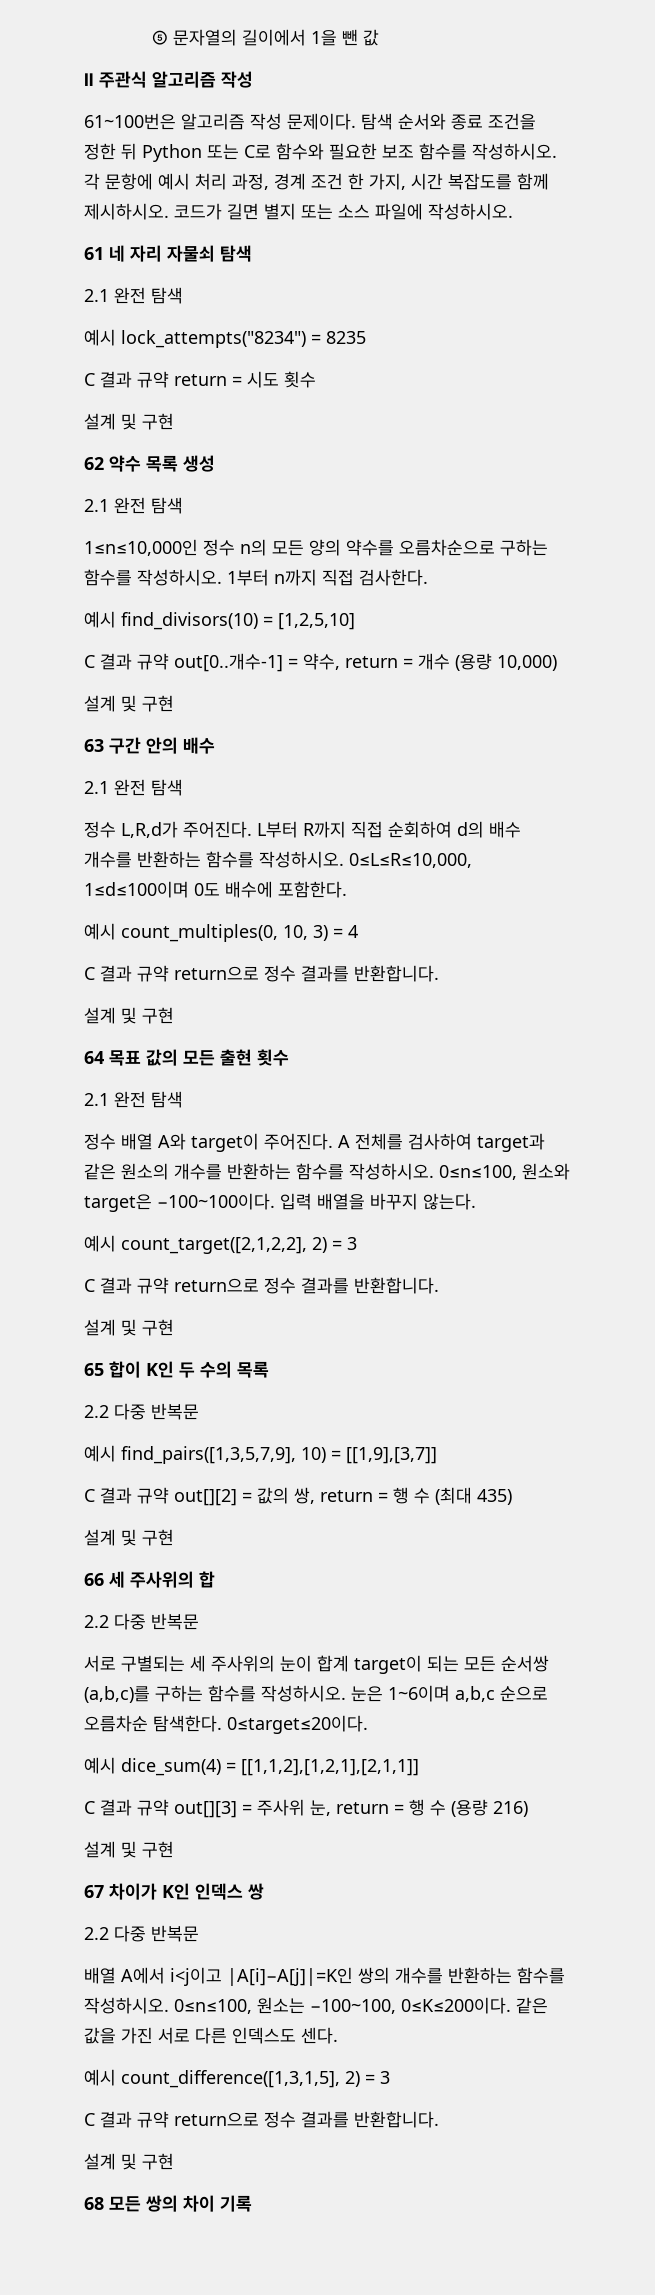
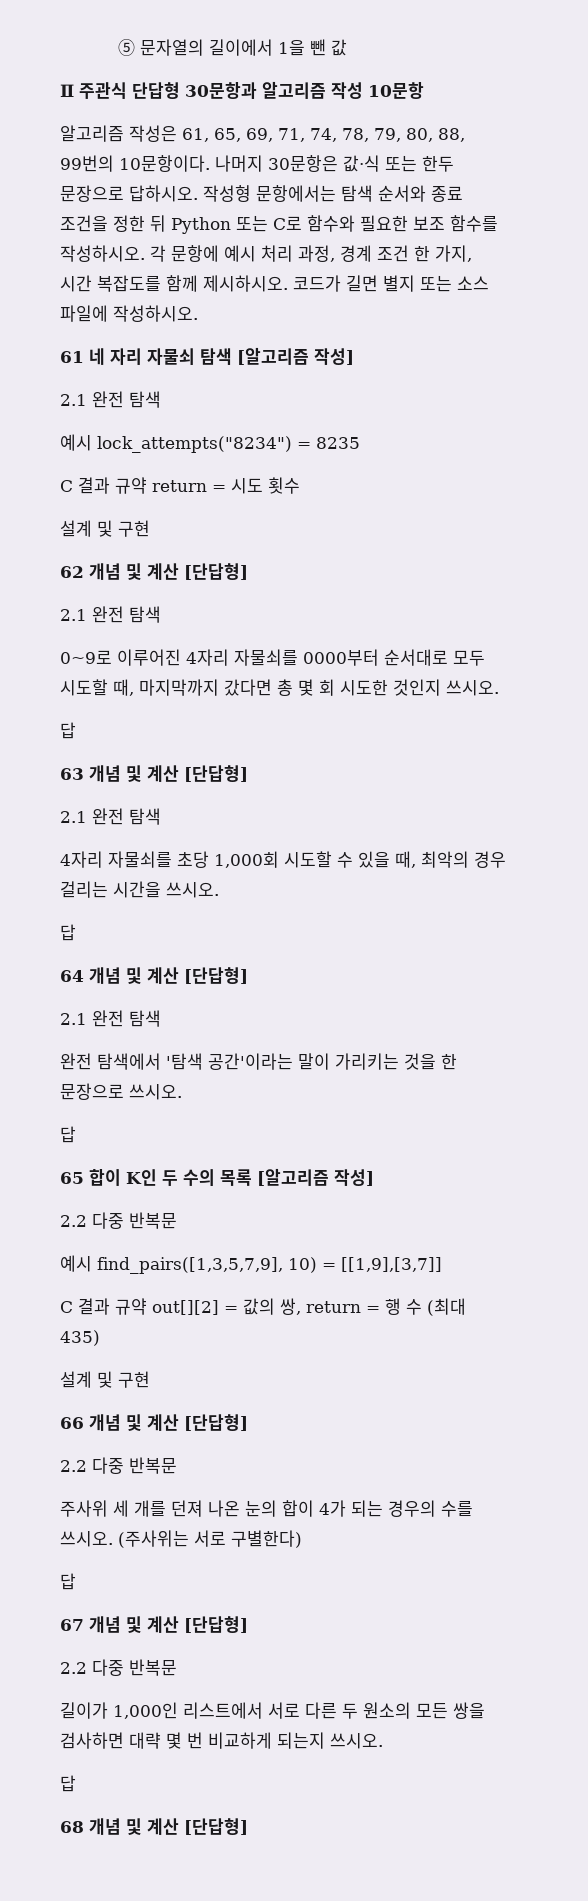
[152,71,253,88] [84,113,356,130] 알고리즘 작성 // 61~100번은 알고리즘 작성 문제이다. -> [132,81,424,99] [60,125,465,142] [60,155,454,172] [60,185,336,202] 단답형 30문항과 알고리즘 작성 10문항 // 알고리즘 작성은 61, 65, 69, 71, 74, 78, 79, 80, 88, 99번의 10문항이다. 나머지 30문항은 값·식 또는 한두 문장으로 답하시오. 작성형 문항에서는
(252, 253) none -> [237,347,354,365] [알고리즘 작성]
[109,455,215,472] [84,497,183,514] [84,539,548,556] [84,569,428,586] [84,611,355,630] [84,653,557,672] [84,695,174,712] [84,737,215,754] [84,779,183,796] [84,821,521,838] [84,851,472,868] [84,881,347,898] [84,923,358,942] [84,965,439,982] [84,1007,174,1024] [84,1049,289,1066] [84,1091,183,1108] [84,1133,545,1152] [84,1163,570,1180] [84,1193,476,1212] [84,1235,357,1254] [84,1277,439,1294] [84,1319,174,1336] 약수 목록 생성 // 2.1 완전 탐색 // 1≤n≤10,000인 정수 n의 모든 양의 약수를 오름차순으로 구하는 함수를 작성하시오. 1부터 n까지 직접 검사한다. // 예시 find_divisors(10) = [1,2,5,10] // C 결과 규약 out[0..개수-1] = 약수, return = 개수 (용량 10,000) // 설계 및 구현 // 63 구간 안의 배수 // 2.1 완전 탐색 // 정수 L,R,d가 주어진다. L부터 R까지 직접 순회하여 d의 배수 개수를 반환하는 함수를 작성하시오. 0≤L≤R≤10,000, 1≤d≤100이며 0도 배수에 포함한다. // 예시 count_multiples(0, 10, 3) = 4 // C 결과 규약 return으로 정수 결과를 반환합니다. // 설계 및 구현 // 64 목표 값의 모든 출현 횟수 // 2.1 완전 탐색 // 정수 배열 A와 target이 주어진다. A 전체를 검사하여 target과 같은 원소의 개수를 반환하는 함수를 작성하시오. 0≤n≤100, 원소와 target은 −100~100이다. 입력 배열을 바꾸지 않는다. // 예시 count_target([2,1,2,2], 2) = 3 // C 결과 규약 return으로 정수 결과를 반환합니다. // 설계 및 구현 -> [89,563,248,580] [60,606,161,623] [60,649,485,666] [60,679,499,696] [60,722,76,739] [60,765,248,782] [60,808,161,825] [60,851,506,868] [60,881,219,898] [60,924,76,941] [60,967,248,984] [60,1010,161,1027] [60,1053,457,1070] [60,1083,182,1100] [60,1126,76,1143] 개념 및 계산 [단답형] // 2.1 완전 탐색 // 0~9로 이루어진 4자리 자물쇠를 0000부터 순서대로 모두 시도할 때, 마지막까지 갔다면 총 몇 회 시도한 것인지 쓰시오. // 답 // 63 개념 및 계산 [단답형] // 2.1 완전 탐색 // 4자리 자물쇠를 초당 1,000회 시도할 수 있을 때, 최악의 경우 걸리는 시간을 쓰시오. // 답 // 64 개념 및 계산 [단답형] // 2.1 완전 탐색 // 완전 탐색에서 '탐색 공간'이라는 말이 가리키는 것을 한 문장으로 쓰시오. // 답
(269, 1369) none -> [257,1168,374,1186] [알고리즘 작성]
[109,1571,215,1588] [84,1613,199,1630] [84,1655,549,1674] [84,1685,548,1703] [84,1715,368,1734] [84,1757,419,1776] [84,1799,528,1818] [84,1841,174,1858] [84,1883,264,1900] [84,1925,199,1942] [84,1967,565,1986] [84,1997,548,2014] [84,2027,338,2044] [84,2069,390,2088] [84,2111,439,2128] [84,2153,174,2170] [84,2195,252,2212] 세 주사위의 합 // 2.2 다중 반복문 // 서로 구별되는 세 주사위의 눈이 합계 target이 되는 모든 순서쌍 (a,b,c)를 구하는 함수를 작성하시오. 눈은 1~6이며 a,b,c 순으로 오름차순 탐색한다. 0≤target≤20이다. // 예시 dice_sum(4) = [[1,1,2],[1,2,1],[2,1,1]] // C 결과 규약 out[][3] = 주사위 눈, return = 행 수 (용량 216) // 설계 및 구현 // 67 차이가 K인 인덱스 쌍 // 2.2 다중 반복문 // 배열 A에서 i<j이고 |A[i]−A[j]|=K인 쌍의 개수를 반환하는 함수를 작성하시오. 0≤n≤100, 원소는 −100~100, 0≤K≤200이다. 같은 값을 가진 서로 다른 인덱스도 센다. // 예시 count_difference([1,3,1,5], 2) = 3 // C 결과 규약 return으로 정수 결과를 반환합니다. // 설계 및 구현 // 68 모든 쌍의 차이 기록 -> [89,1414,248,1431] [60,1457,177,1474] [60,1500,473,1517] [60,1530,302,1548] [60,1573,76,1590] [60,1616,248,1633] [60,1659,177,1676] [60,1702,485,1719] [60,1732,383,1749] [60,1775,76,1792] [60,1818,248,1835] 개념 및 계산 [단답형] // 2.2 다중 반복문 // 주사위 세 개를 던져 나온 눈의 합이 4가 되는 경우의 수를 쓰시오. (주사위는 서로 구별한다) // 답 // 67 개념 및 계산 [단답형] // 2.2 다중 반복문 // 길이가 1,000인 리스트에서 서로 다른 두 원소의 모든 쌍을 검사하면 대략 몇 번 비교하게 되는지 쓰시오. // 답 // 68 개념 및 계산 [단답형]

